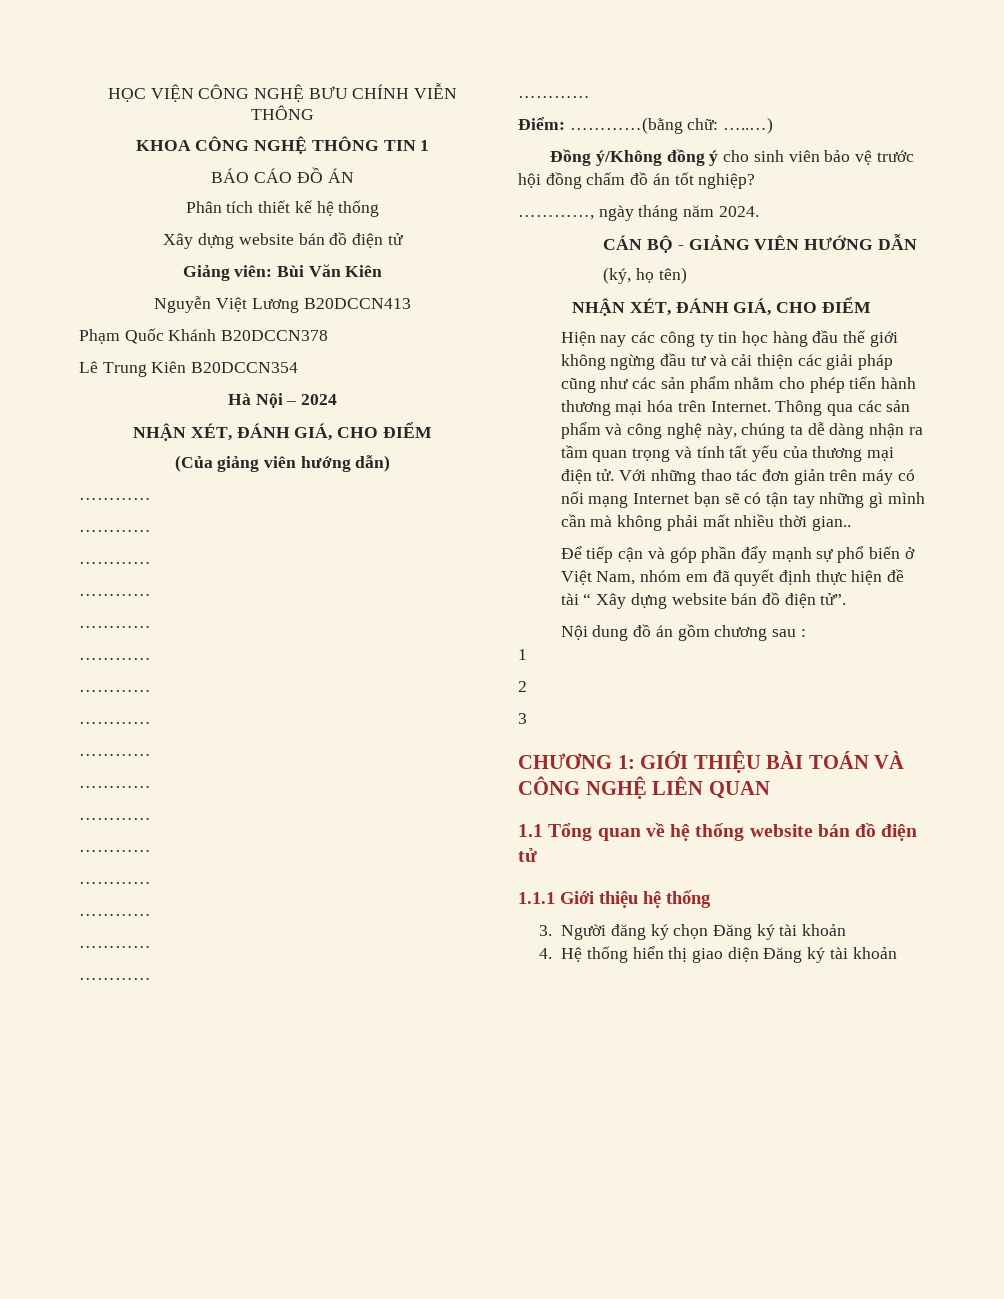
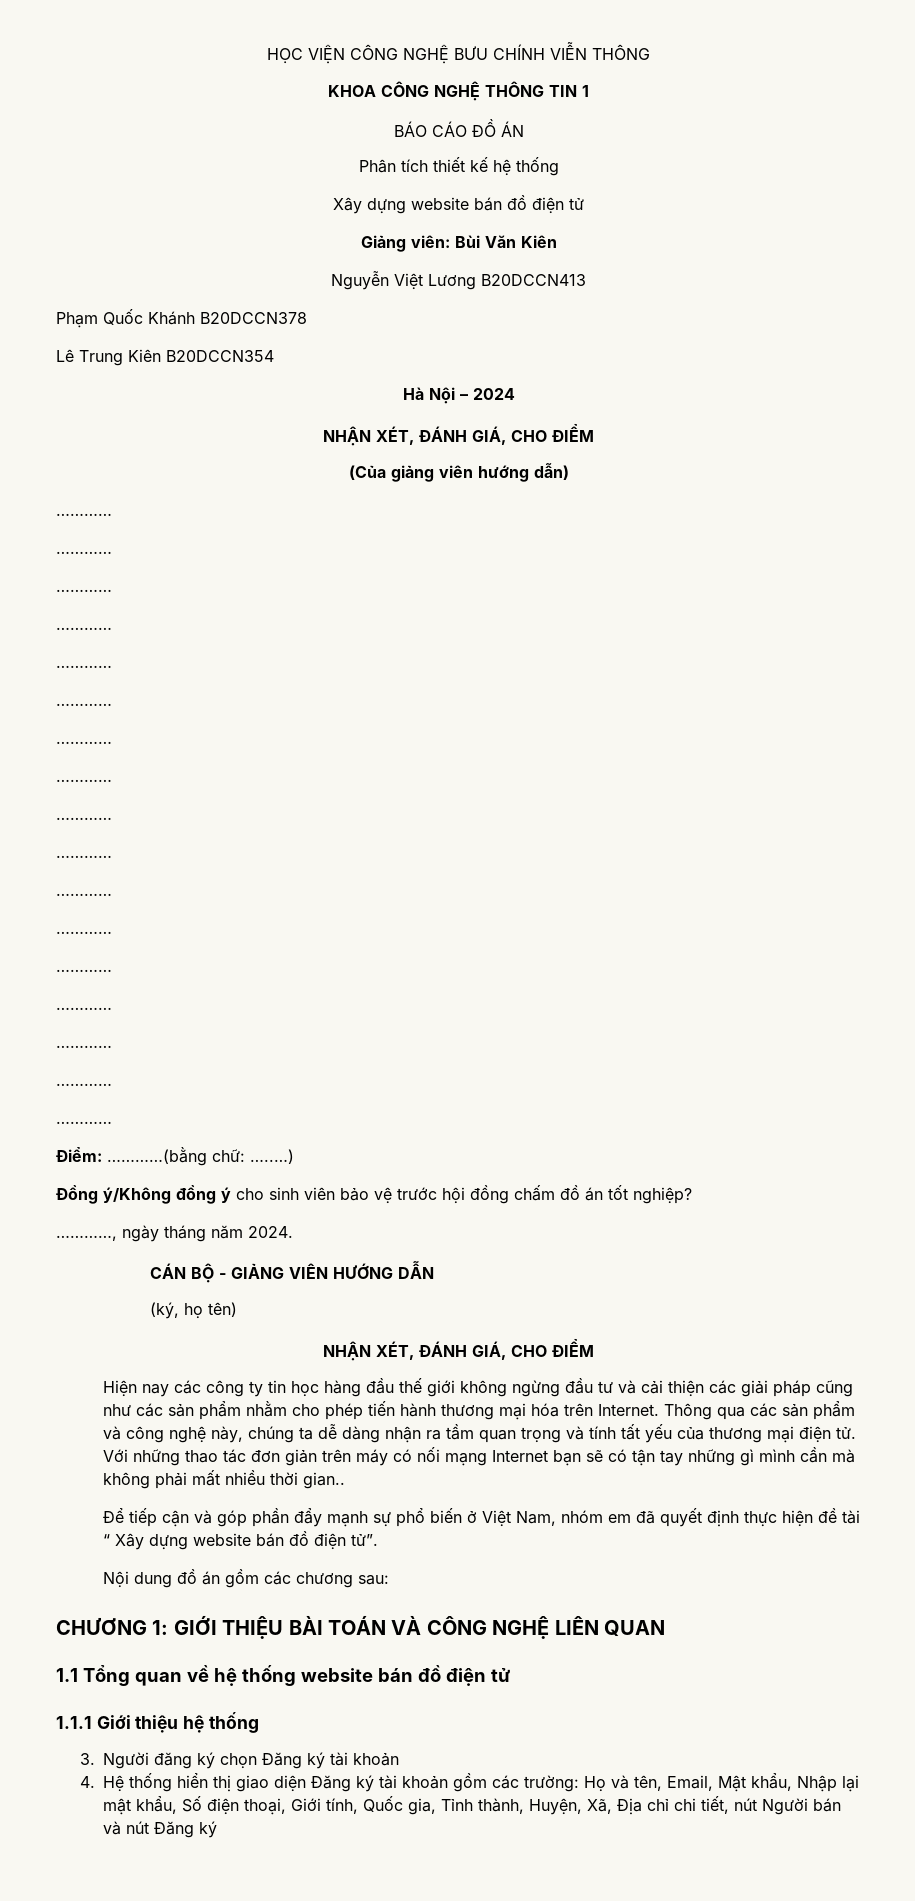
[714,625,806,641] [518,649,527,660] [518,681,527,692] [518,713,527,724] chương sau : // 1 // 2 // 3 -> [264,1571,390,1588] các chương sau:
(897, 953) none -> [453,1773,860,1792] [103,1796,842,1815] [103,1821,218,1838] gồm các trường: Họ và tên, Email, Mật khẩu, Nhập lại mật khẩu, Số điện thoại, Giới tính, Quốc gia, Tỉnh thành, Huyện, Xã, Địa chỉ chi tiết, nút Người bán và nút Đăng ký

